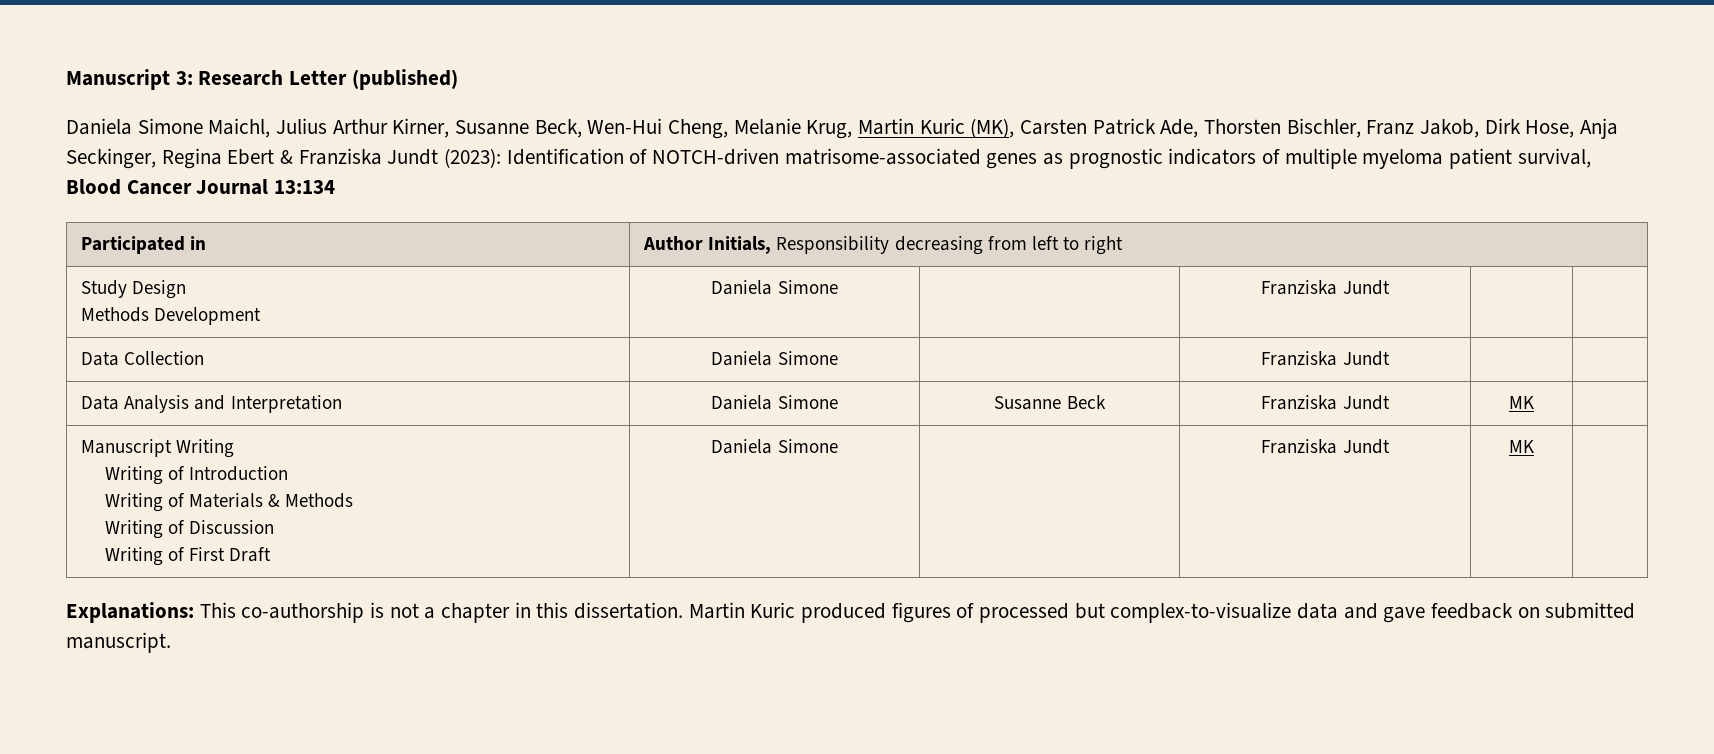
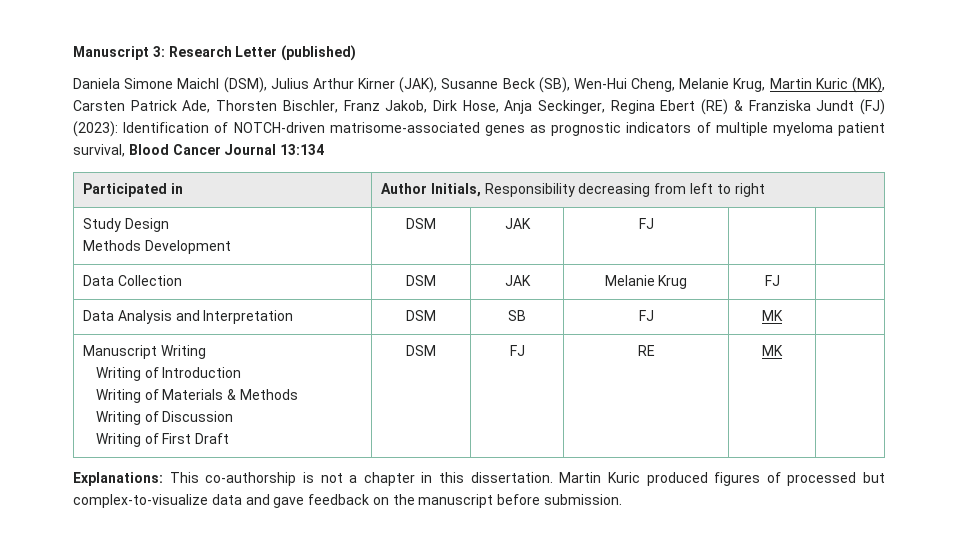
[208,118,582,138] Maichl, Julius Arthur Kirner, Susanne Beck, -> [177,77,570,93] Maichl (DSM), Julius Arthur Kirner (JAK), Susanne Beck (SB),
(275, 157) none -> [701,99,729,115] (RE)
(439, 157) none -> [860,99,886,115] (FJ)
[711,280,838,295] [1261,280,1390,295] [81,351,205,366] [711,351,838,366] [1261,351,1390,366] [81,395,342,413] [711,395,838,410] [994,395,1106,410] [1261,395,1390,410] Daniela Simone | | Franziska Jundt | | // Data Collection | Daniela Simone | | Franziska Jundt | | // Data Analysis and Interpretation | Daniela Simone | Susanne Beck | Franziska Jundt -> [405,218,436,229] [504,218,531,229] [638,218,654,229] [83,275,182,286] [405,275,436,286] [504,275,531,286] [604,275,688,289] [764,275,780,286] [83,310,294,324] [405,310,436,321] [507,310,526,321] [638,310,654,321] DSM | JAK | FJ | | // Data Collection | DSM | JAK | Melanie Krug | FJ | // Data Analysis and Interpretation | DSM | SB | FJ
[711,439,838,454] [1261,439,1390,454] Daniela Simone | | Franziska Jundt -> [405,345,436,356] [509,345,525,356] [637,345,655,356] DSM | FJ | RE
[1545,602,1636,619] [66,632,171,653] submitted manuscript. -> [392,494,623,508] the manuscript before submission.

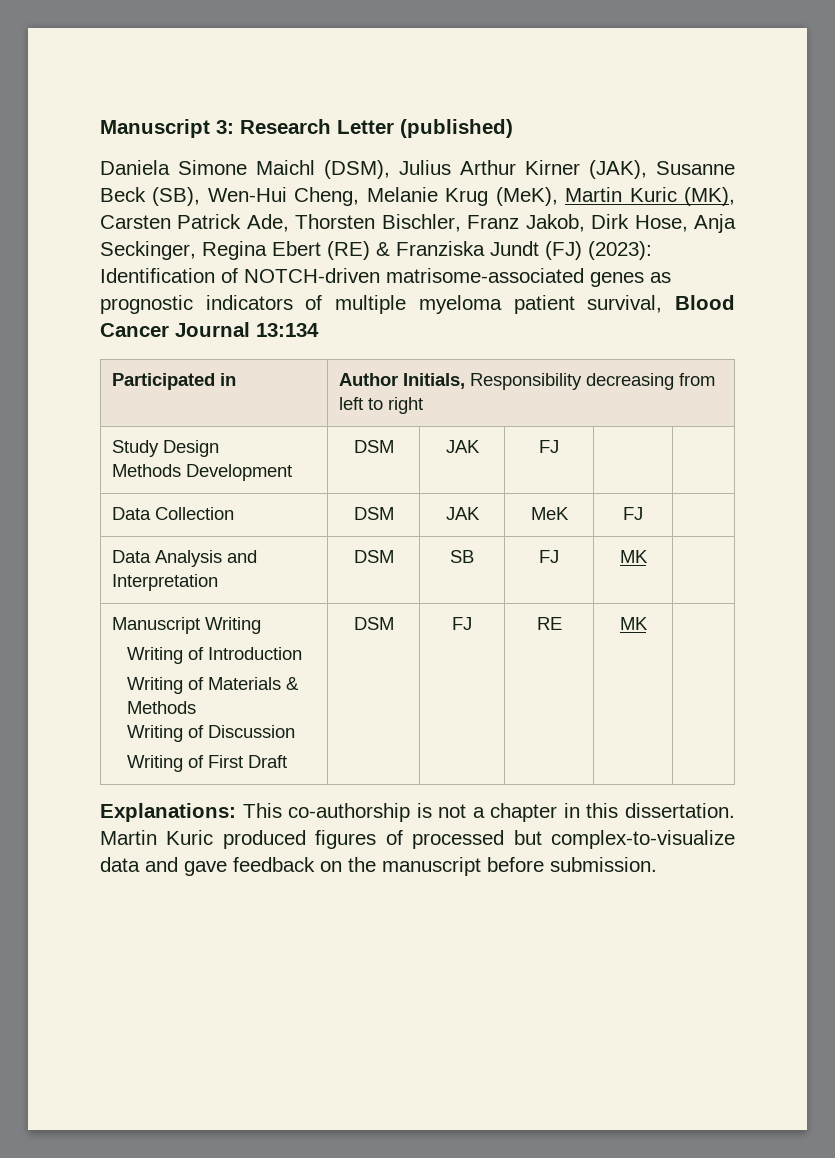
[733,78,766,92] Krug, -> [445,187,558,206] Krug (MeK),
[604,275,688,289] Melanie Krug -> [530,507,569,520] MeK

